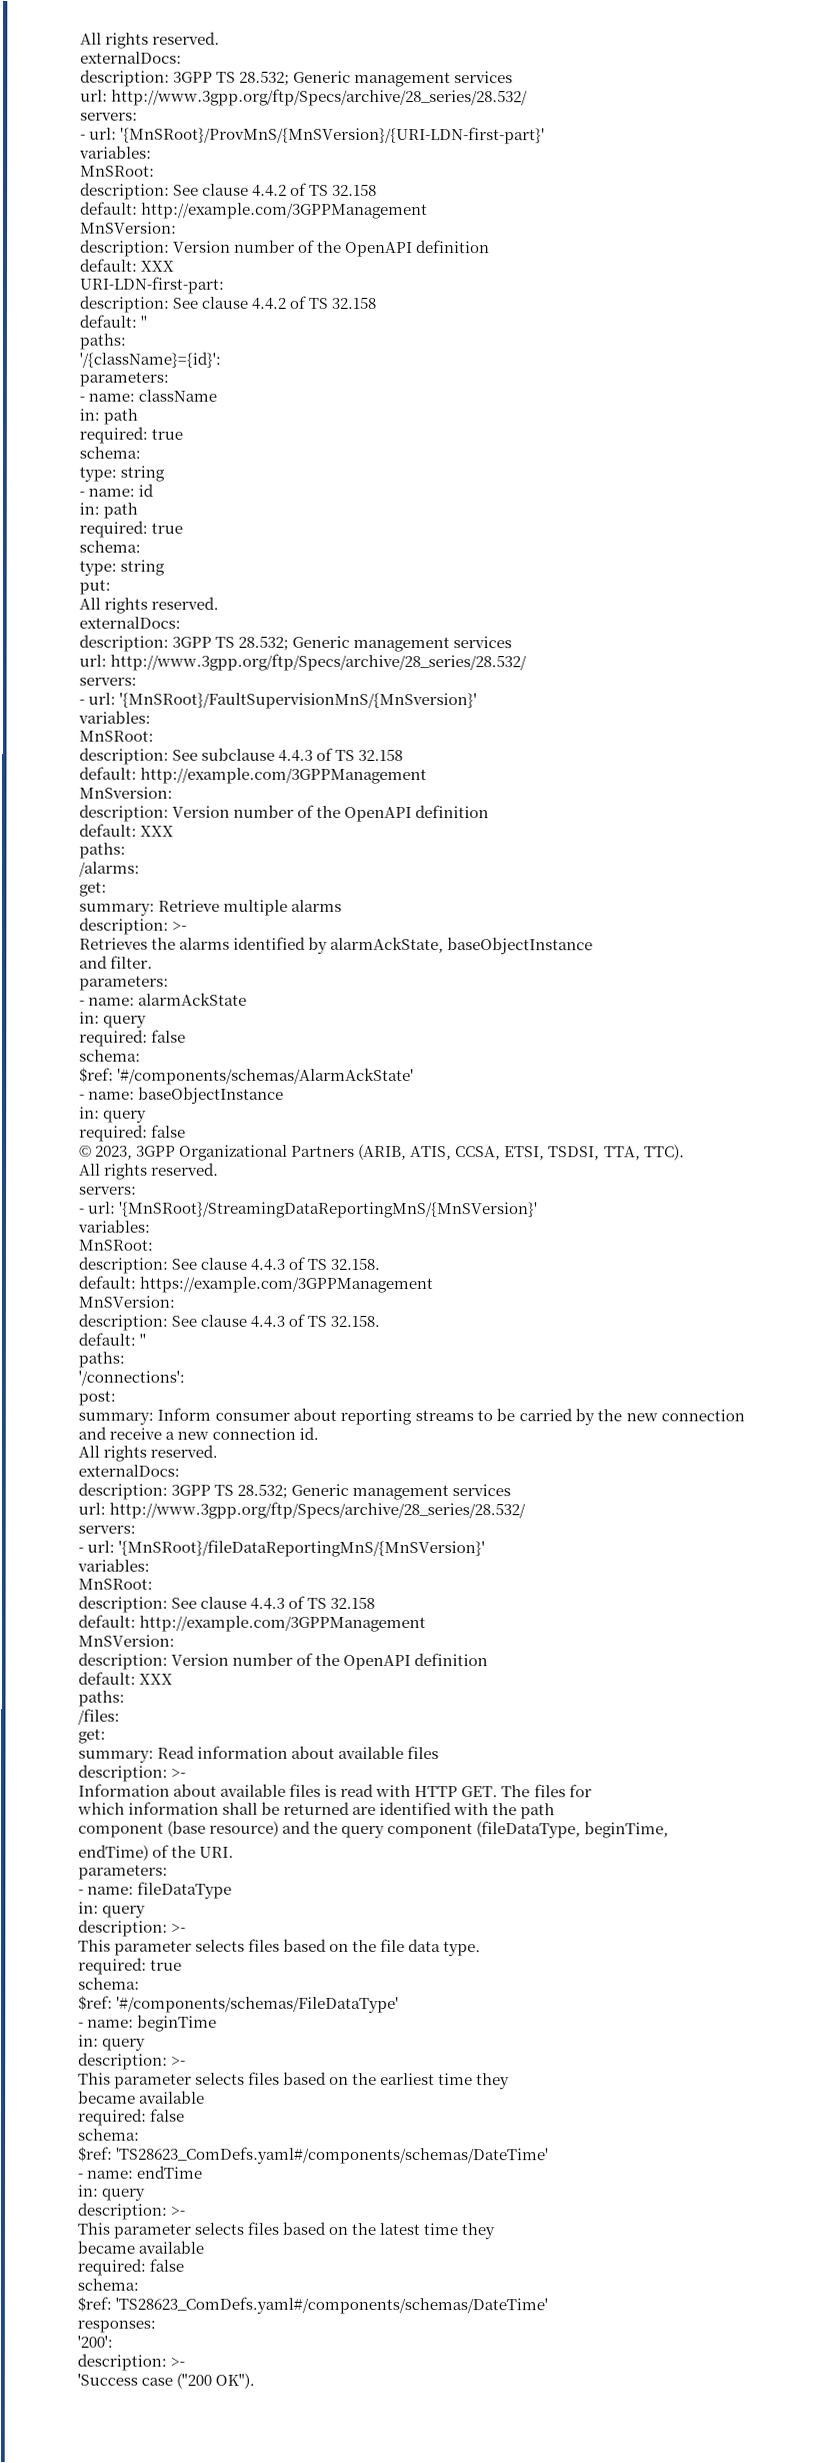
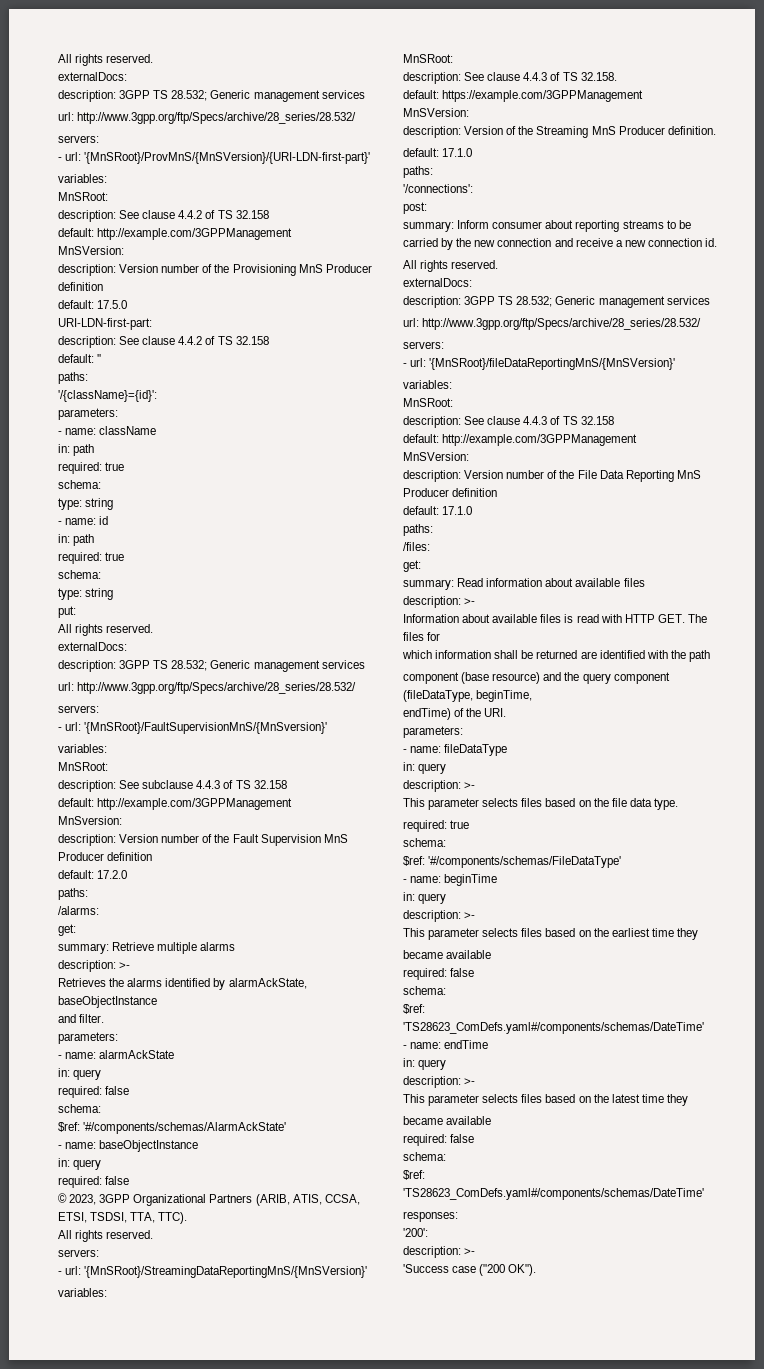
[345,240,491,258] [80,258,176,272] OpenAPI definition // default: XXX -> [232,264,372,276] [58,282,103,291] [58,300,128,309] Provisioning MnS Producer definition // default: 17.5.0
[344,805,490,823] [79,823,175,837] OpenAPI definition // default: XXX -> [232,834,348,846] [58,852,153,861] [58,870,128,879] Fault Supervision MnS Producer definition // default: 17.2.0
[171,1313,381,1328] [78,1332,147,1346] See clause 4.4.3 of TS 32.158. // default: '' -> [464,126,716,138] [403,148,473,157] Version of the Streaming MnS Producer definition. // default: 17.1.0
[343,1653,489,1670] [78,1671,174,1685] OpenAPI definition // default: XXX -> [577,470,701,482] [403,488,498,497] [403,506,473,515] File Data Reporting MnS Producer definition // default: 17.1.0

